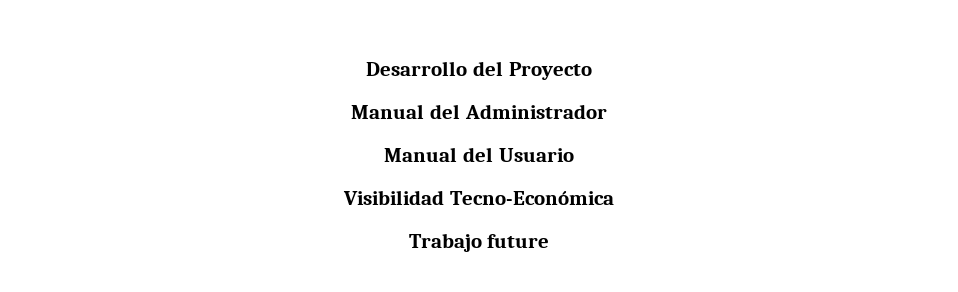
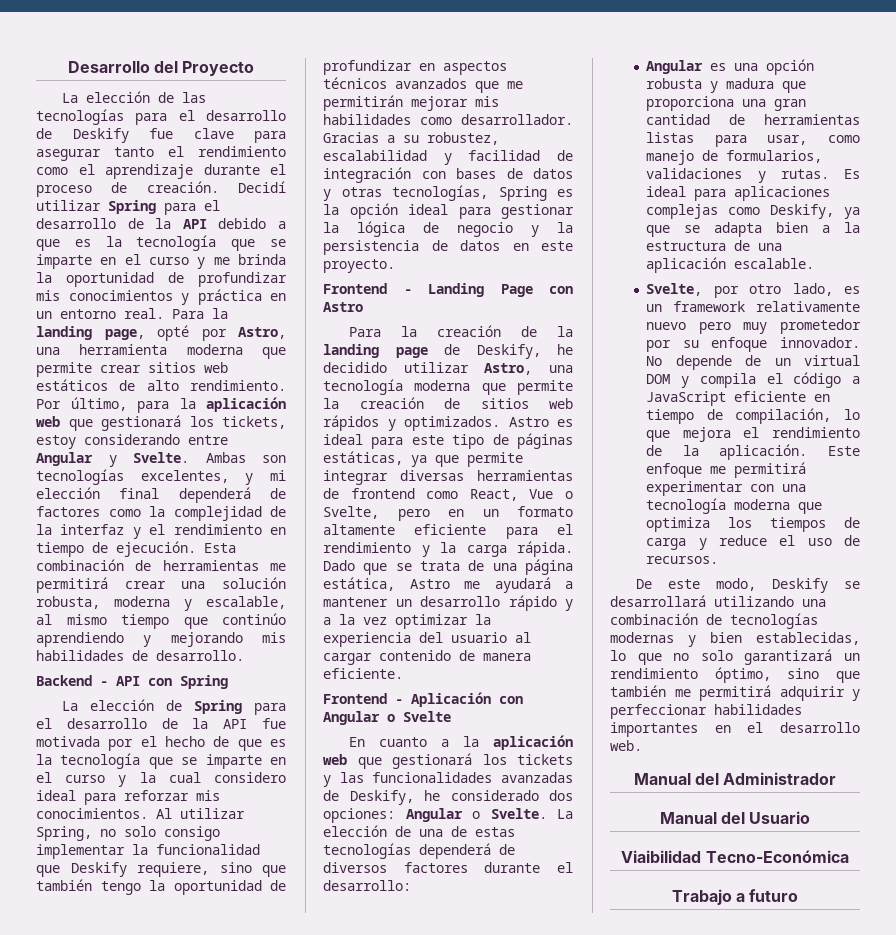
(592, 71) none -> [61,91,206,103] [36,109,286,125] [36,128,286,143] [36,146,286,161] [36,164,286,179] [36,181,286,197] [36,200,220,215] [36,218,286,229] [36,235,286,251] [36,254,286,269] [36,272,287,287] [36,289,286,305] [36,308,228,319] [36,325,286,341] [36,344,286,359] [36,362,228,377] [36,379,286,391] [36,397,286,413] [36,415,286,431] [36,434,228,449] [36,452,286,467] [36,469,286,485] [36,487,286,503] [36,506,286,521] [36,524,286,539] [36,541,236,557] [36,559,286,571] [36,577,286,593] [36,596,286,611] [36,613,286,629] [36,632,286,647] [36,650,244,661] [36,675,228,689] [61,699,287,715] [36,718,286,729] [36,736,286,751] [36,753,286,769] [36,772,286,787] [36,790,220,805] [36,808,245,819] [36,826,220,841] [36,844,260,859] [36,862,286,877] [36,879,286,895] [323,60,507,75] [323,77,523,93] [323,95,499,111] [323,114,573,125] [323,132,499,145] [323,150,573,165] [323,167,573,183] [323,185,573,201] [323,203,574,219] [323,221,573,237] [323,240,573,255] [323,259,395,273] [323,283,573,297] [323,302,363,312] [348,325,573,337] [323,344,573,359] [323,362,573,375] [323,379,573,395] [323,397,573,409] [323,415,573,431] [323,433,573,449] [323,451,523,467] [323,470,573,485] [323,488,573,501] [323,506,573,521] [323,524,573,539] [323,541,573,557] [323,559,573,575] [323,577,573,593] [323,595,573,611] [323,614,491,629] [323,632,531,647] [323,650,531,665] [323,668,403,679] [323,692,523,707] [323,711,451,725] [348,735,573,750] [323,753,573,769] [323,772,573,787] [323,790,573,805] [323,808,573,823] [323,825,515,837] [323,843,515,859] [323,862,573,873] [323,880,411,891] [646,59,815,75] [646,78,807,93] [646,96,807,111] [646,114,860,125] [646,132,860,147] [646,150,823,165] [646,168,860,183] [646,186,831,201] [646,204,860,219] [646,222,860,237] [646,240,783,251] [646,257,815,273] [646,283,860,298] [646,301,860,312] [646,319,861,334] [646,337,860,352] [646,355,860,370] [646,372,860,388] [646,391,831,406] [646,408,860,424] [646,427,860,442] [646,444,860,460] [646,462,807,478] [646,481,807,496] [646,498,823,514] [646,517,860,532] [646,535,860,550] [646,556,719,564] [635,578,860,593] [610,595,826,607] [610,613,818,629] [610,632,860,647] [610,649,860,665] [610,667,860,683] [610,685,860,701] [610,704,802,719] [610,722,860,737] [610,740,642,751] // La elección de las tecnologías para el desarrollo de Deskify fue clave para asegurar tanto el rendimiento como el aprendizaje durante el proceso de creación. Decidí utilizar Spring para el desarrollo de la API debido a que es la tecnología que se imparte en el curso y me brinda la oportunidad de profundizar mis conocimientos y práctica en un entorno real. Para la landing page, opté por Astro, una herramienta moderna que permite crear sitios web estáticos de alto rendimiento. Por último, para la aplicación web que gestionará los tickets, estoy considerando entre Angular y Svelte. Ambas son tecnologías excelentes, y mi elección final dependerá de factores como la complejidad de la interfaz y el rendimiento en tiempo de ejecución. Esta combinación de herramientas me permitirá crear una solución robusta, moderna y escalable, al mismo tiempo que continúo aprendiendo y mejorando mis habilidades de desarrollo. // Backend - API con Spring // La elección de Spring para el desarrollo de la API fue motivada por el hecho de que es la tecnología que se imparte en el curso y la cual considero ideal para reforzar mis conocimientos. Al utilizar Spring, no solo consigo implementar la funcionalidad que Deskify requiere, sino que también tengo la oportunidad de profundizar en aspectos técnicos avanzados que me permitirán mejorar mis habilidades como desarrollador. Gracias a su robustez, escalabilidad y facilidad de integración con bases de datos y otras tecnologías, Spring es la opción ideal para gestionar la lógica de negocio y la persistencia de datos en este proyecto. // Frontend - Landing Page con Astro // Para la creación de la landing page de Deskify, he decidido utilizar Astro, una tecnología moderna que permite la creación de sitios web rápidos y optimizados. Astro es ideal para este tipo de páginas estáticas, ya que permite integrar diversas herramientas de frontend como React, Vue o Svelte, pero en un formato altamente eficiente para el rendimiento y la carga rápida. Dado que se trata de una página estática, Astro me ayudará a mantener un desarrollo rápido y a la vez optimizar la experiencia del usuario al cargar contenido de manera eficiente. // Frontend - Aplicación con Angular o Svelte // En cuanto a la aplicación web que gestionará los tickets y las funcionalidades avanzadas de Deskify, he considerado dos opciones: Angular o Svelte. La elección de una de estas tecnologías dependerá de diversos factores durante el desarrollo: // Angular es una opción robusta y madura que proporciona una gran cantidad de herramientas listas para usar, como manejo de formularios, validaciones y rutas. Es ideal para aplicaciones complejas como Deskify, ya que se adapta bien a la estructura de una aplicación escalable. // Svelte, por otro lado, es un framework relativamente nuevo pero muy prometedor por su enfoque innovador. No depende de un virtual DOM y compila el código a JavaScript eficiente en tiempo de compilación, lo que mejora el rendimiento de la aplicación. Este enfoque me permitirá experimentar con una tecnología moderna que optimiza los tiempos de carga y reduce el uso de recursos. // De este modo, Deskify se desarrollará utilizando una combinación de tecnologías modernas y bien establecidas, lo que no solo garantizará un rendimiento óptimo, sino que también me permitirá adquirir y perfeccionar habilidades importantes en el desarrollo web.
[343,190,445,205] Visibilidad -> [621,850,702,863] Viaibilidad
[487,234,550,248] future -> [736,889,799,902] a futuro

